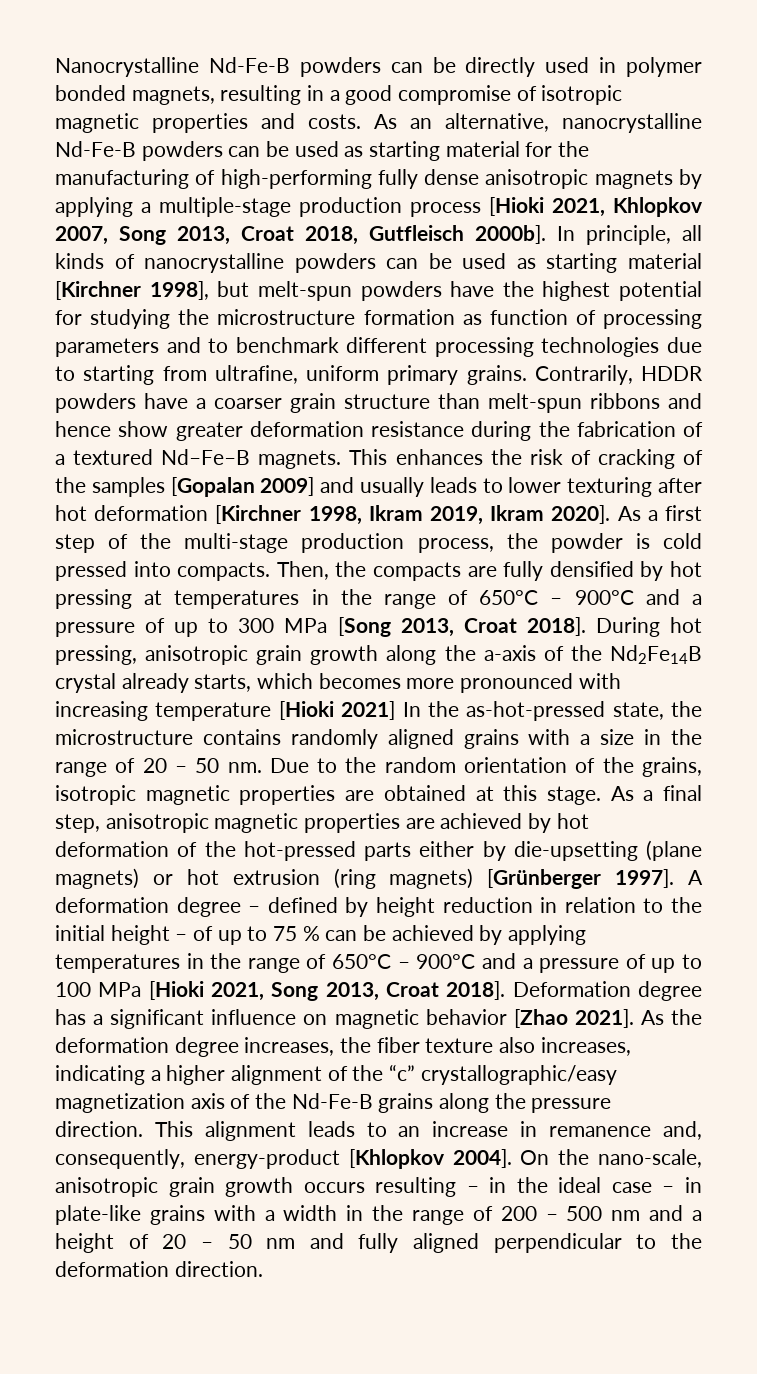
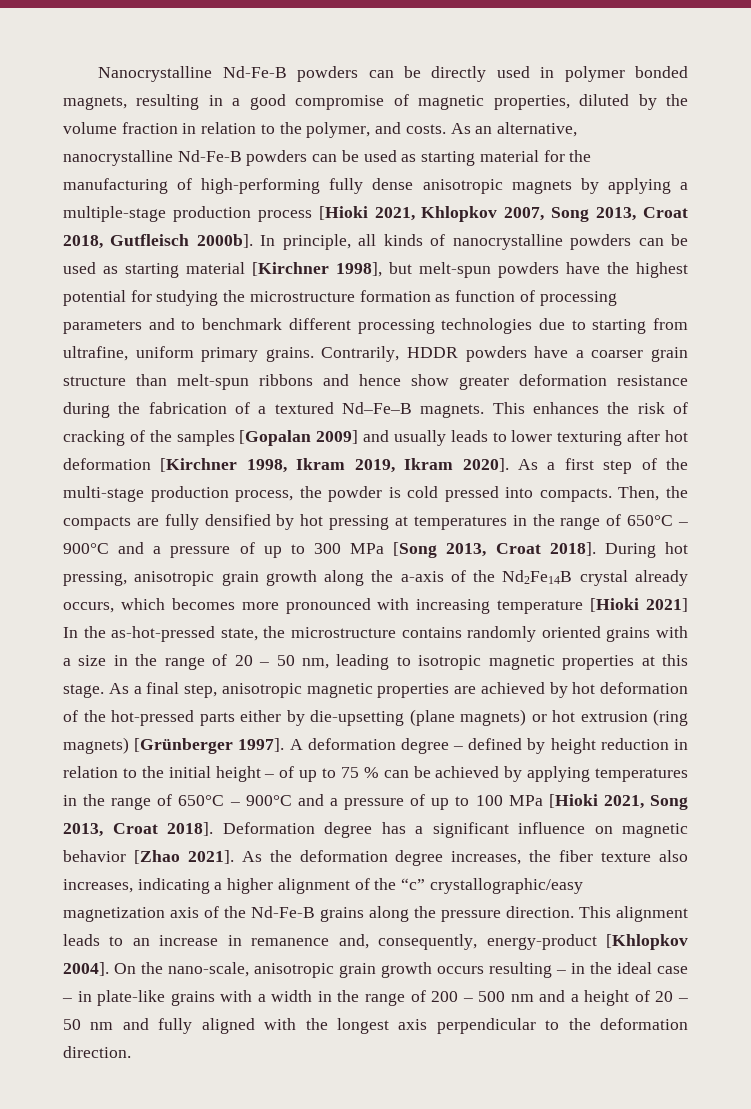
[541,85,623,105] [55,113,248,133] isotropic magnetic properties -> [418,94,688,110] [63,122,371,138] magnetic properties, diluted by the volume fraction in relation to the polymer,
[194,674,252,692] starts, -> [63,602,114,613] occurs,
[387,729,454,749] aligned -> [541,626,601,638] oriented
[227,757,702,777] [55,785,466,805] nm. Due to the random orientation of the grains, isotropic magnetic properties are obtained -> [301,654,635,670] nm, leading to isotropic magnetic properties
(480, 1243) none -> [264,1018,428,1034] with the longest axis

